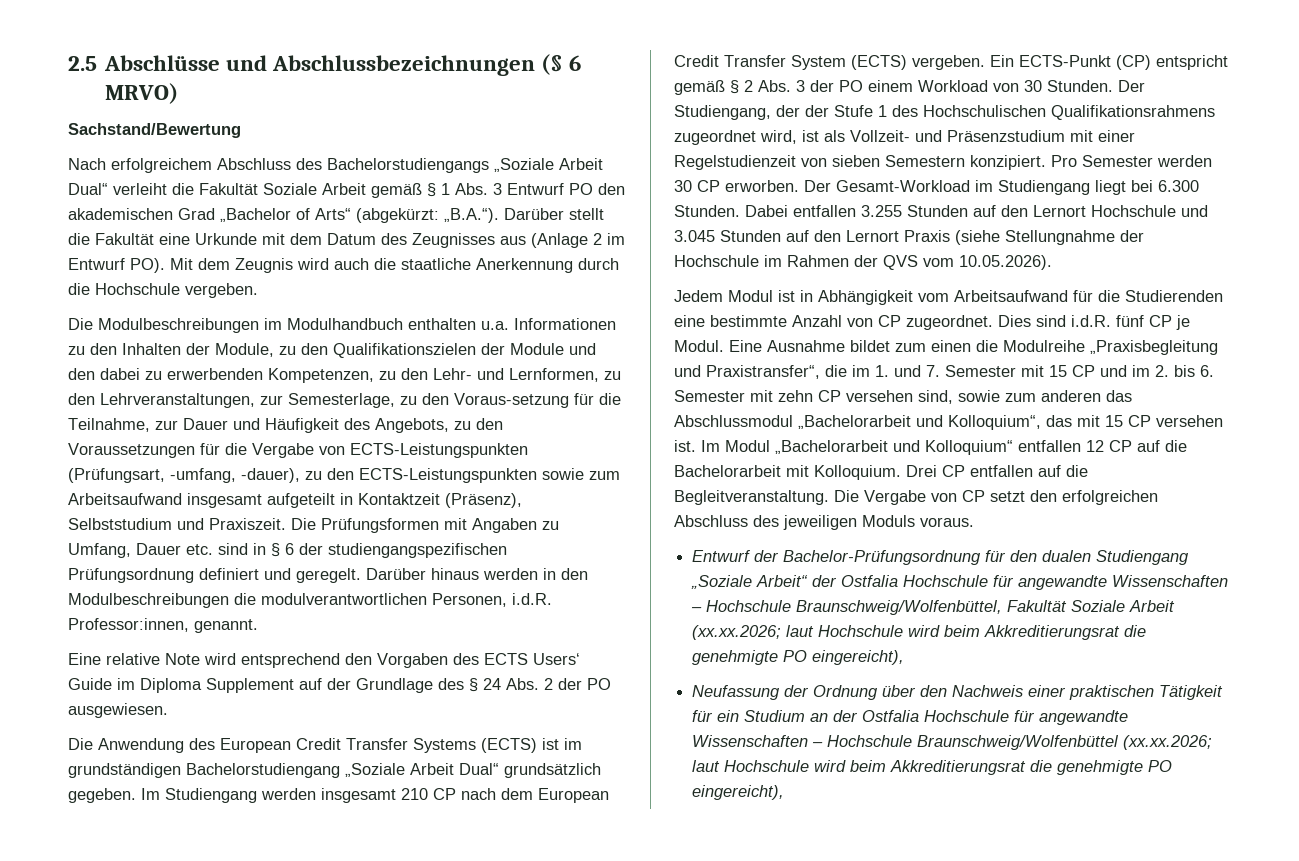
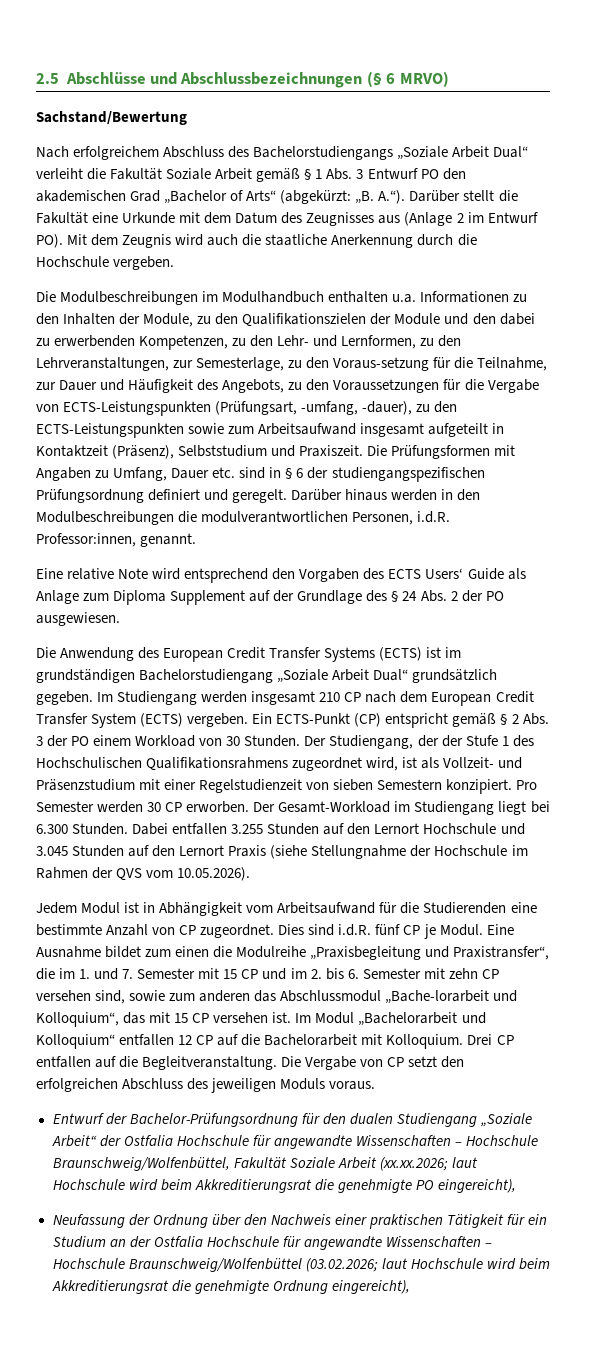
[444,208,499,223] „B.A.“). -> [355,190,406,204] „B. A.“).
[117,678,135,690] im -> [507,568,526,580] [36,590,110,604] als Anlage zum
[798,415,911,429] „Bachelorarbeit -> [385,990,490,1004] „Bache-lorarbeit
[1123,735,1213,750] [692,760,1173,775] (xx.xx.2026; laut Hochschule wird beim Akkreditierungsrat die genehmigte PO -> [305,1258,550,1272] [51,1280,328,1294] (03.02.2026; laut Hochschule wird beim Akkreditierungsrat die genehmigte Ordnung

